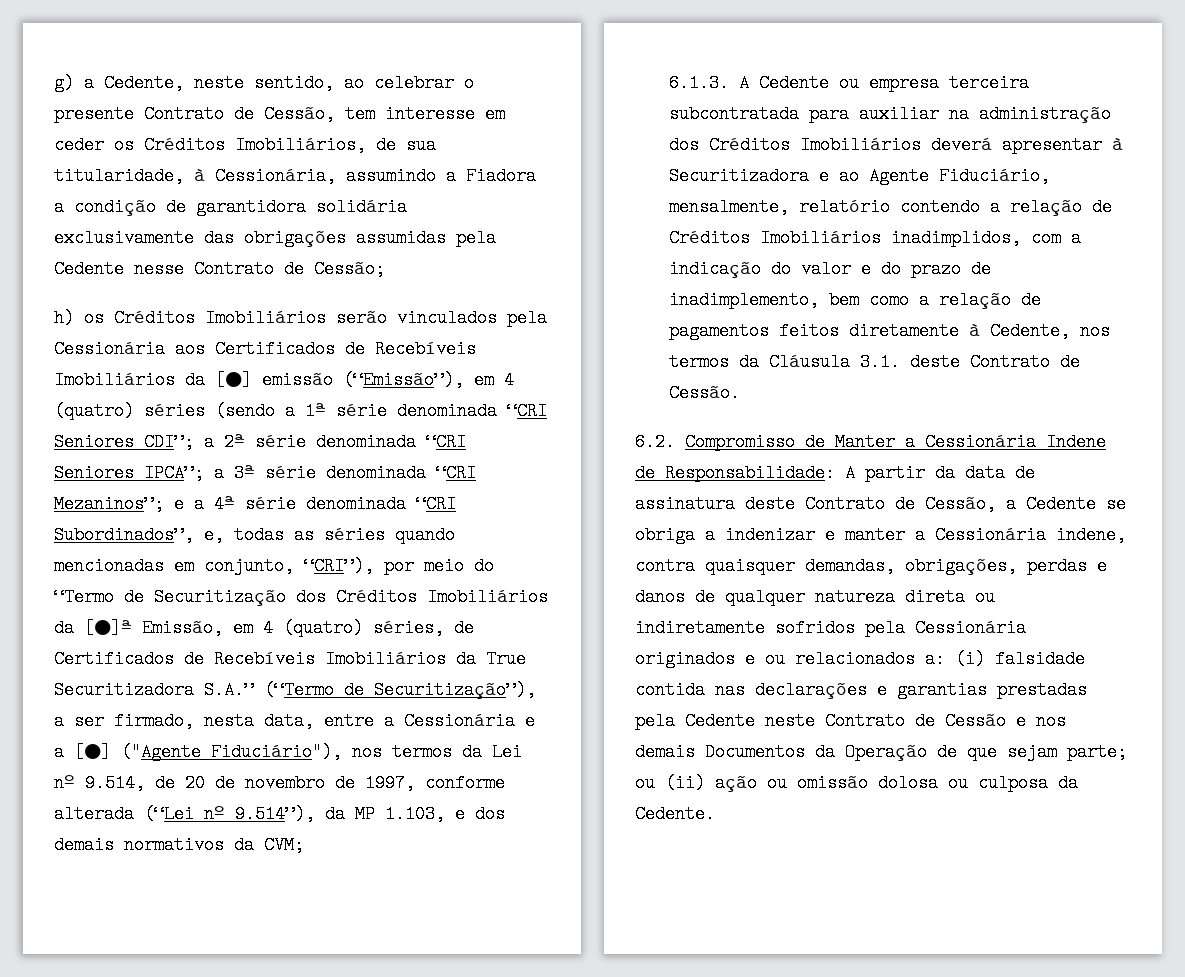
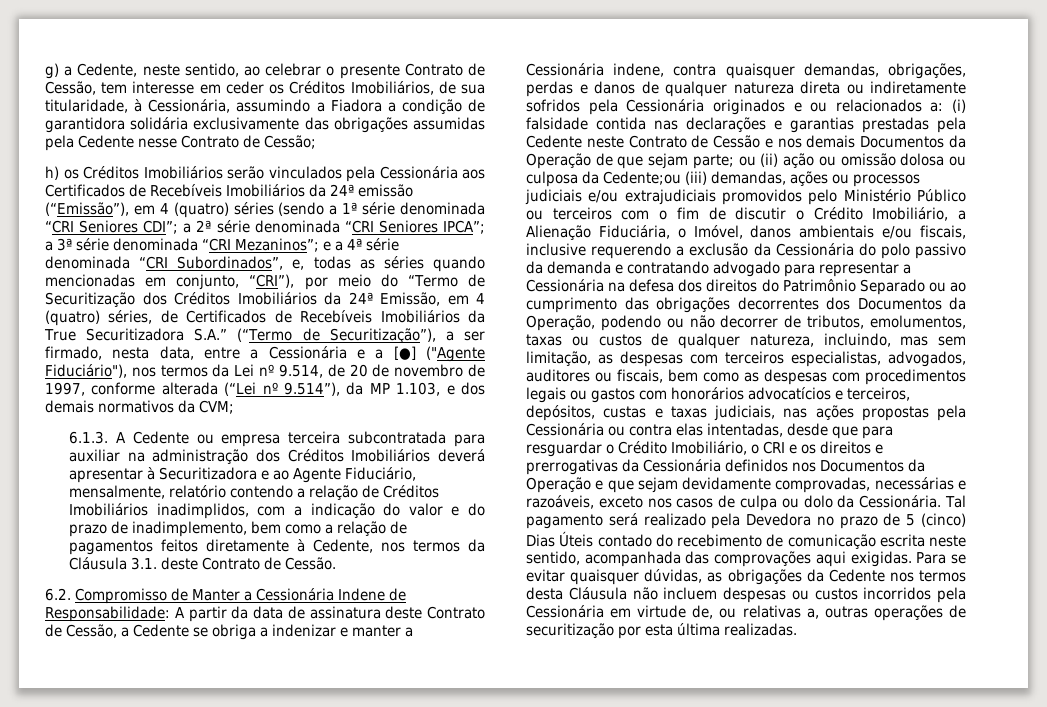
[215,371,252,389] [●] -> [330,184,354,196] 24ª
[84,619,132,637] [●]ª -> [348,292,373,304] 24ª
[635,805,715,823] Cedente. -> [603,171,920,187] [525,189,966,205] [526,207,966,221] [526,225,966,240] [526,243,966,259] [526,261,911,277] [526,279,966,295] [526,297,966,313] [526,315,966,331] [526,333,966,349] [526,351,966,367] [526,369,966,385] [526,387,910,403] [526,405,966,421] [526,423,893,439] [526,441,883,457] [526,459,925,475] [526,477,966,493] [526,495,967,511] [526,513,966,529] [526,531,966,549] [526,551,966,567] [526,569,966,585] [526,587,966,603] [526,605,966,621] [526,623,797,639] Cedente;ou (iii) demandas, ações ou processos judiciais e/ou extrajudiciais promovidos pelo Ministério Público ou terceiros com o fim de discutir o Crédito Imobiliário, a Alienação Fiduciária, o Imóvel, danos ambientais e/ou fiscais, inclusive requerendo a exclusão da Cessionária do polo passivo da demanda e contratando advogado para representar a Cessionária na defesa dos direitos do Patrimônio Separado ou ao cumprimento das obrigações decorrentes dos Documentos da Operação, podendo ou não decorrer de tributos, emolumentos, taxas ou custos de qualquer natureza, incluindo, mas sem limitação, as despesas com terceiros especialistas, advogados, auditores ou fiscais, bem como as despesas com procedimentos legais ou gastos com honorários advocatícios e terceiros, depósitos, custas e taxas judiciais, nas ações propostas pela Cessionária ou contra elas intentadas, desde que para resguardar o Crédito Imobiliário, o CRI e os direitos e prerrogativas da Cessionária definidos nos Documentos da Operação e que sejam devidamente comprovadas, necessárias e razoáveis, exceto nos casos de culpa ou dolo da Cessionária. Tal pagamento será realizado pela Devedora no prazo de 5 (cinco) Dias Úteis contado do recebimento de comunicação escrita neste sentido, acompanhada das comprovações aqui exigidas. Para se evitar quaisquer dúvidas, as obrigações da Cedente nos termos desta Cláusula não incluem despesas ou custos incorridos pela Cessionária em virtude de, ou relativas a, outras operações de securitização por esta última realizadas.

